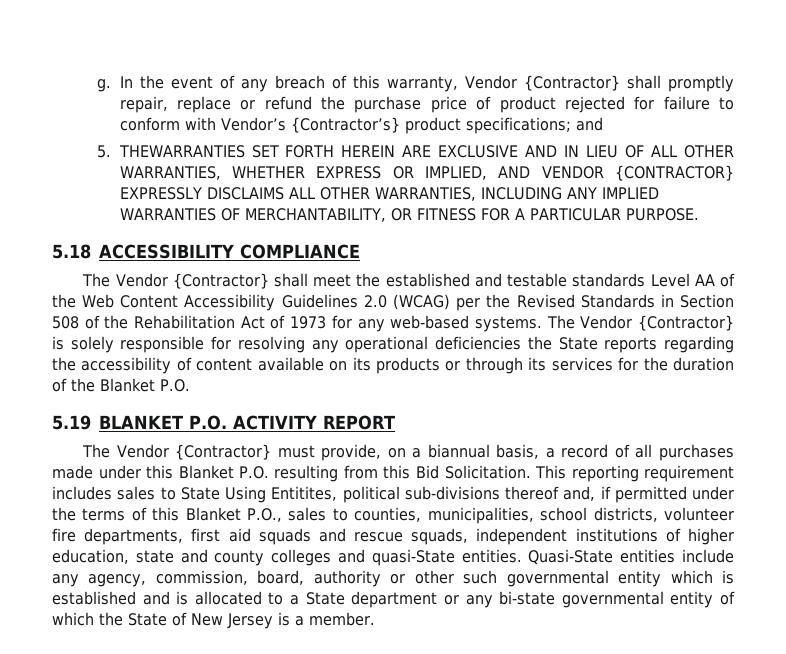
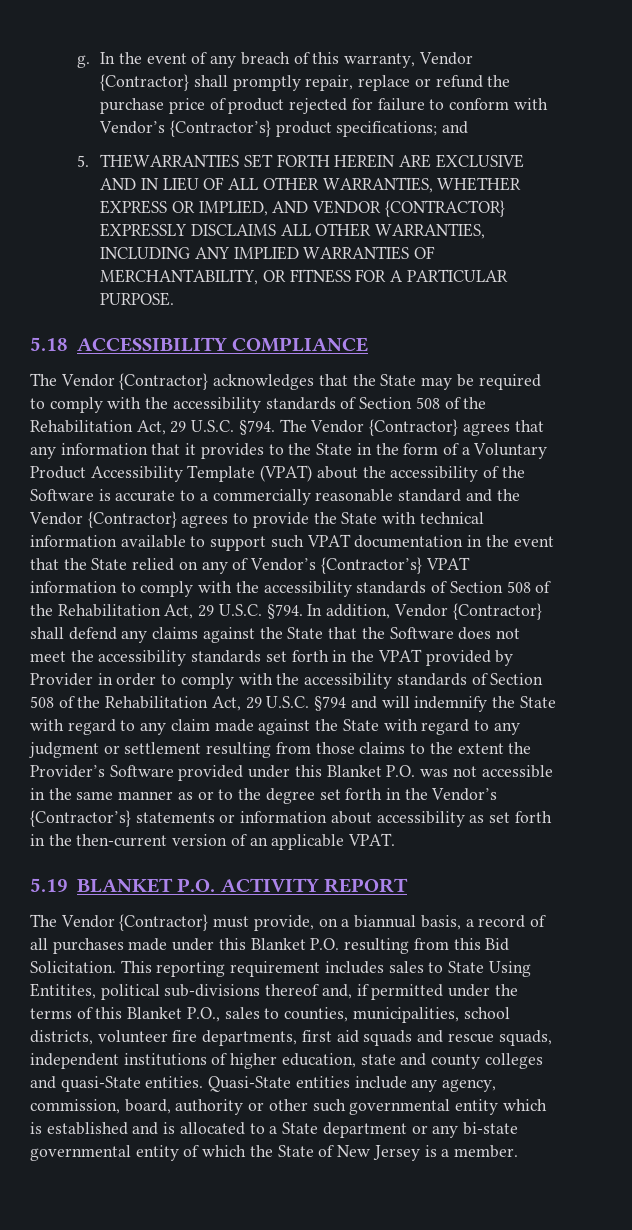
[274,273,736,287] [52,294,734,311] [52,315,735,332] [52,336,735,353] [52,357,735,374] [52,378,190,392] shall meet the established and testable standards Level AA of the Web Content Accessibility Guidelines 2.0 (WCAG) per the Revised Standards in Section 508 of the Rehabilitation Act of 1973 for any web-based systems. The Vendor {Contractor} is solely responsible for resolving any operational deficiencies the State reports regarding the accessibility of content available on its products or through its services for the duration of the Blanket P.O. -> [213,374,541,390] [30,397,487,413] [30,419,544,436] [30,443,548,459] [30,465,525,482] [30,489,520,505] [29,511,484,528] [30,534,554,551] [30,557,470,574] [30,581,552,597] [30,603,542,620] [30,627,520,643] [30,649,514,666] [30,673,544,689] [30,696,556,712] [30,719,520,735] [29,742,532,758] [30,765,553,781] [30,788,498,804] [30,810,552,827] [30,833,396,850] acknowledges that the State may be required to comply with the accessibility standards of Section 508 of the Rehabilitation Act, 29 U.S.C. §794. The Vendor {Contractor} agrees that any information that it provides to the State in the form of a Voluntary Product Accessibility Template (VPAT) about the accessibility of the Software is accurate to a commercially reasonable standard and the Vendor {Contractor} agrees to provide the State with technical information available to support such VPAT documentation in the event that the State relied on any of Vendor’s {Contractor’s} VPAT information to comply with the accessibility standards of Section 508 of the Rehabilitation Act, 29 U.S.C. §794. In addition, Vendor {Contractor} shall defend any claims against the State that the Software does not meet the accessibility standards set forth in the VPAT provided by Provider in order to comply with the accessibility standards of Section 508 of the Rehabilitation Act, 29 U.S.C. §794 and will indemnify the State with regard to any claim made against the State with regard to any judgment or settlement resulting from those claims to the extent the Provider’s Software provided under this Blanket P.O. was not accessible in the same manner as or to the degree set forth in the Vendor’s {Contractor’s} statements or information about accessibility as set forth in the then-current version of an applicable VPAT.

